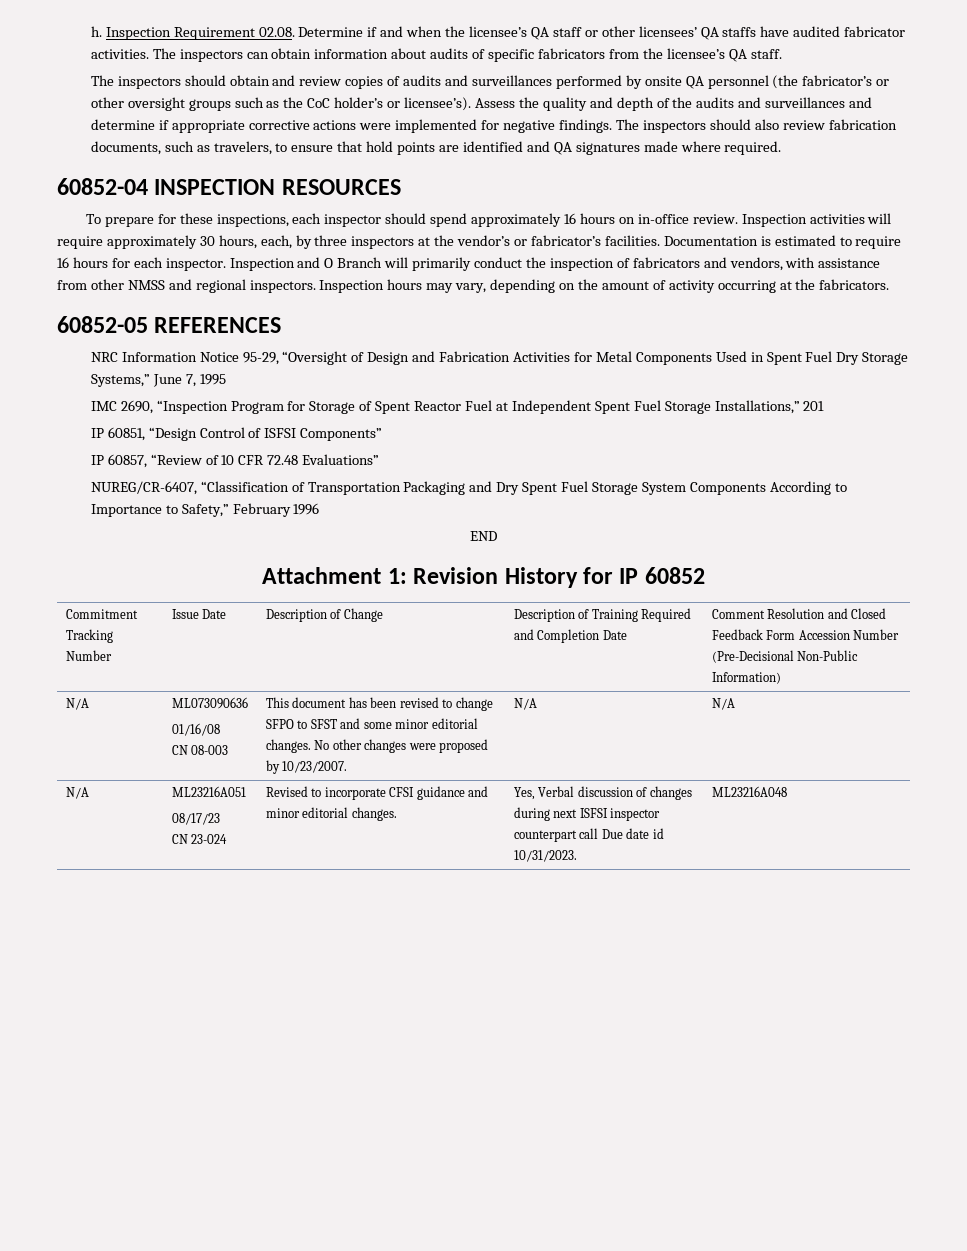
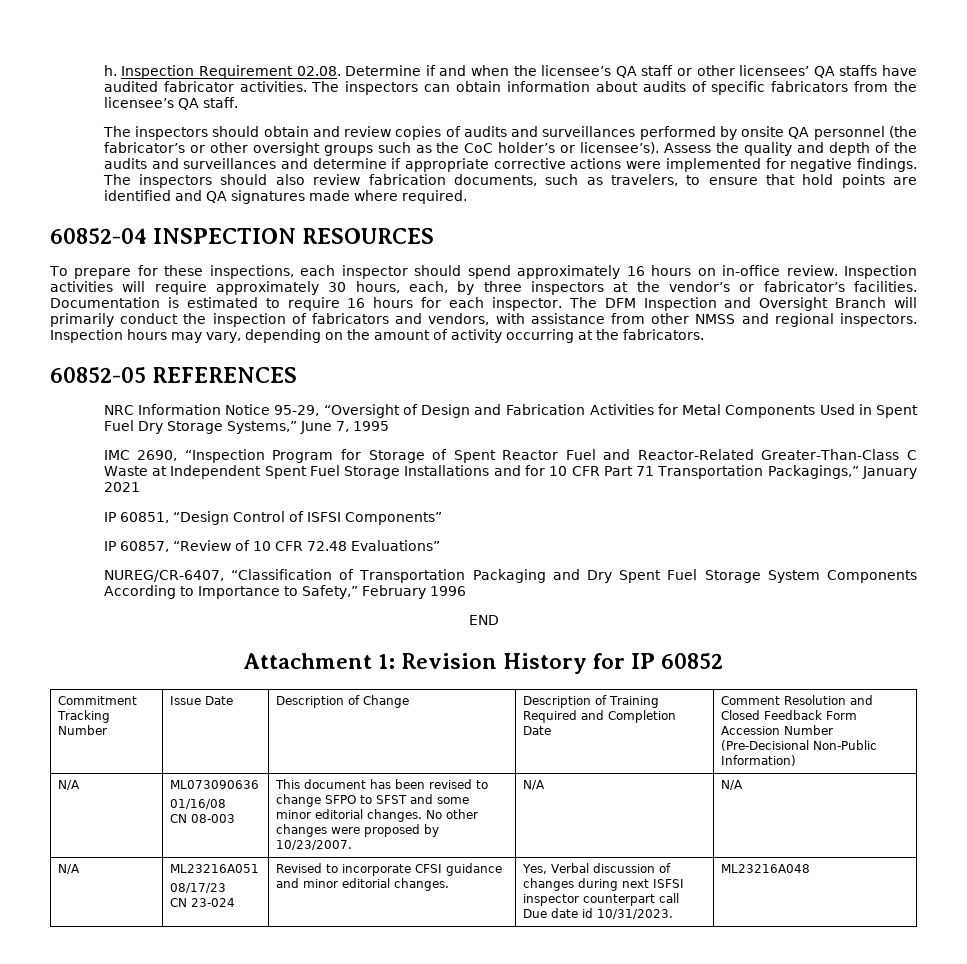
(226, 264) none -> [568,297,636,308] The DFM
[324,258,334,268] O -> [759,297,829,311] Oversight
(493, 405) none -> [603,449,917,460] [103,466,148,476] and Reactor-Related Greater-Than-Class C Waste
[714,400,825,414] Installations,” 201 -> [404,465,918,479] [103,482,140,492] Installations and for 10 CFR Part 71 Transportation Packagings,” January 2021

